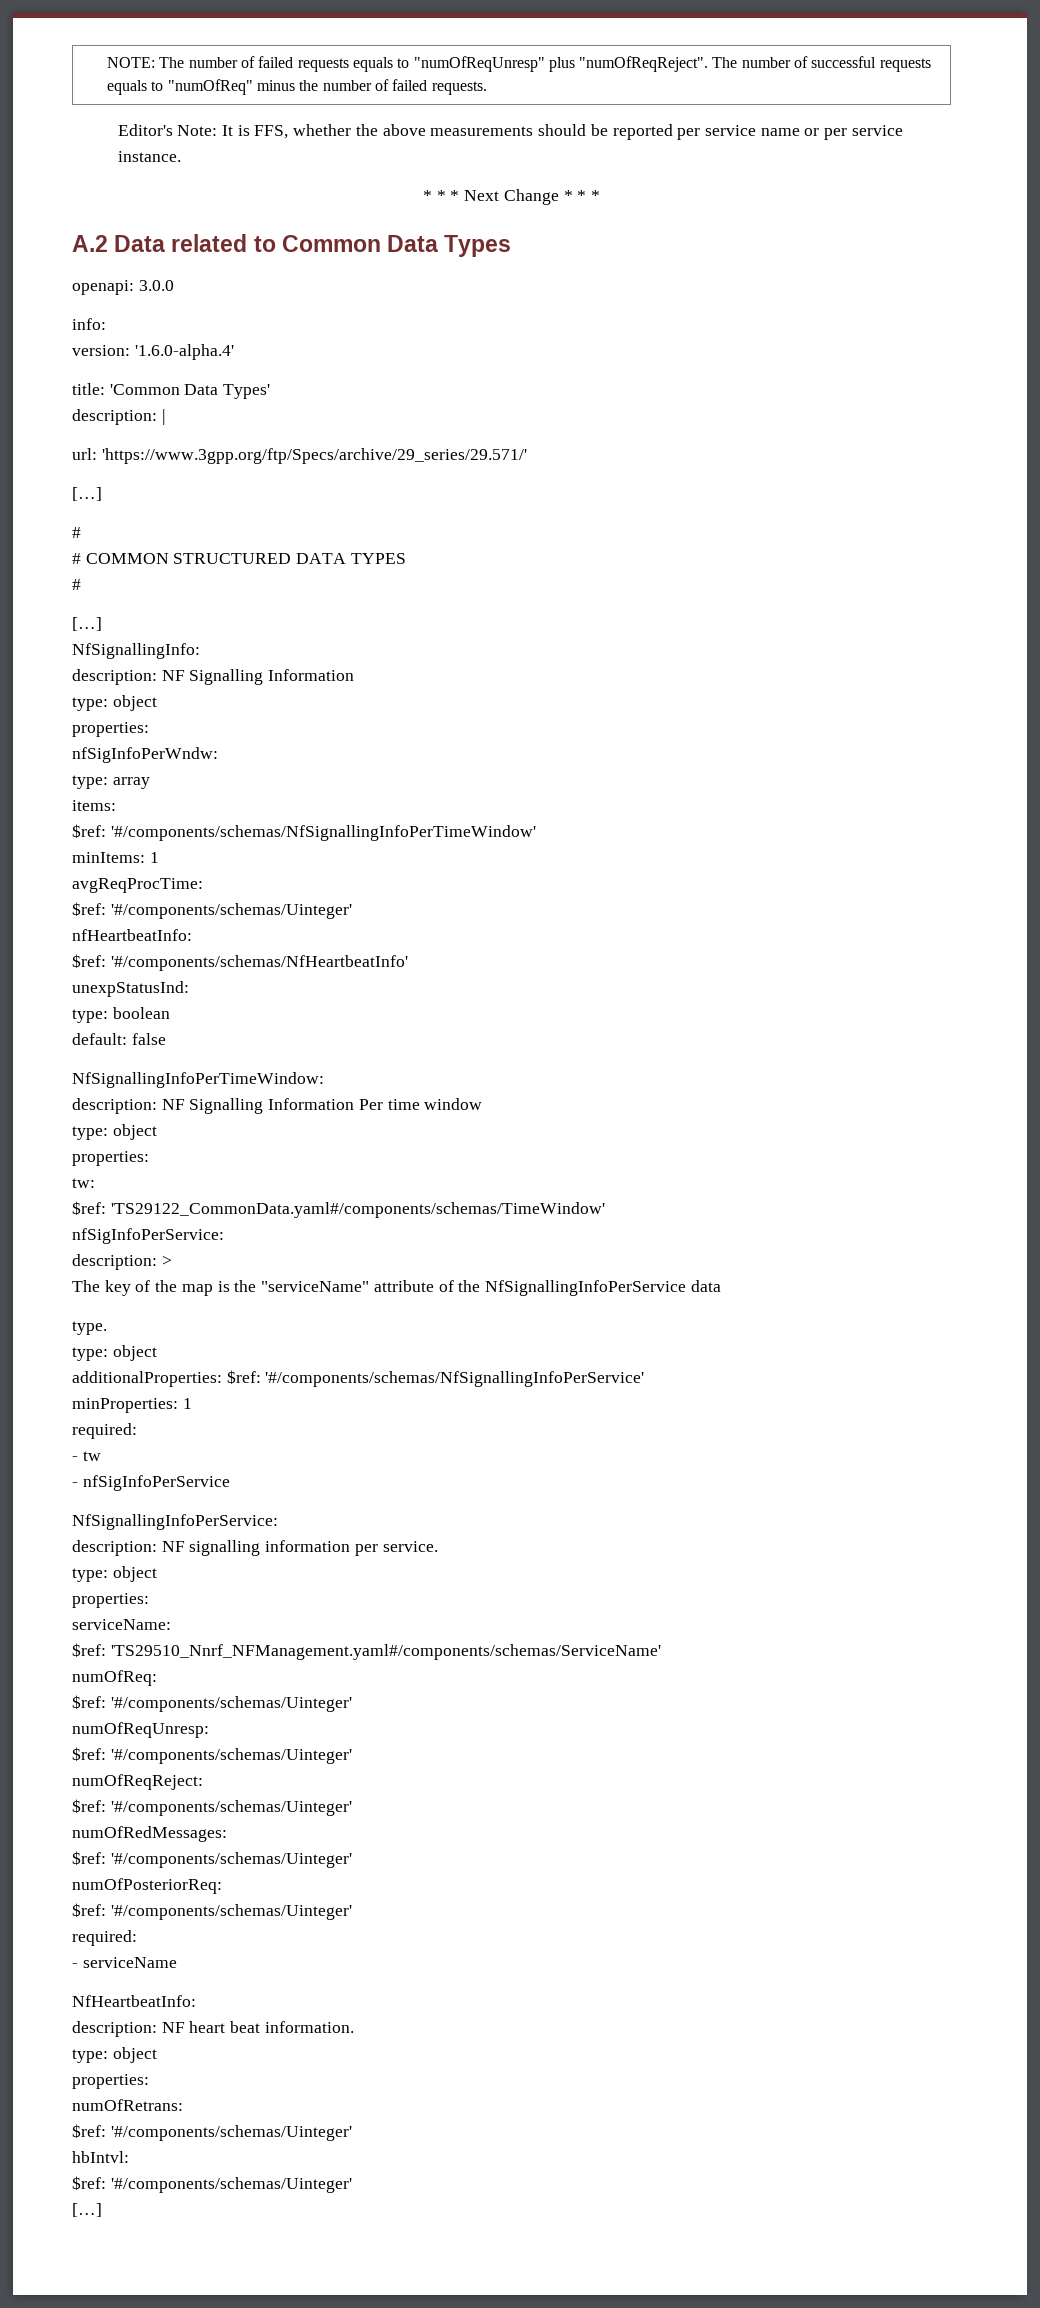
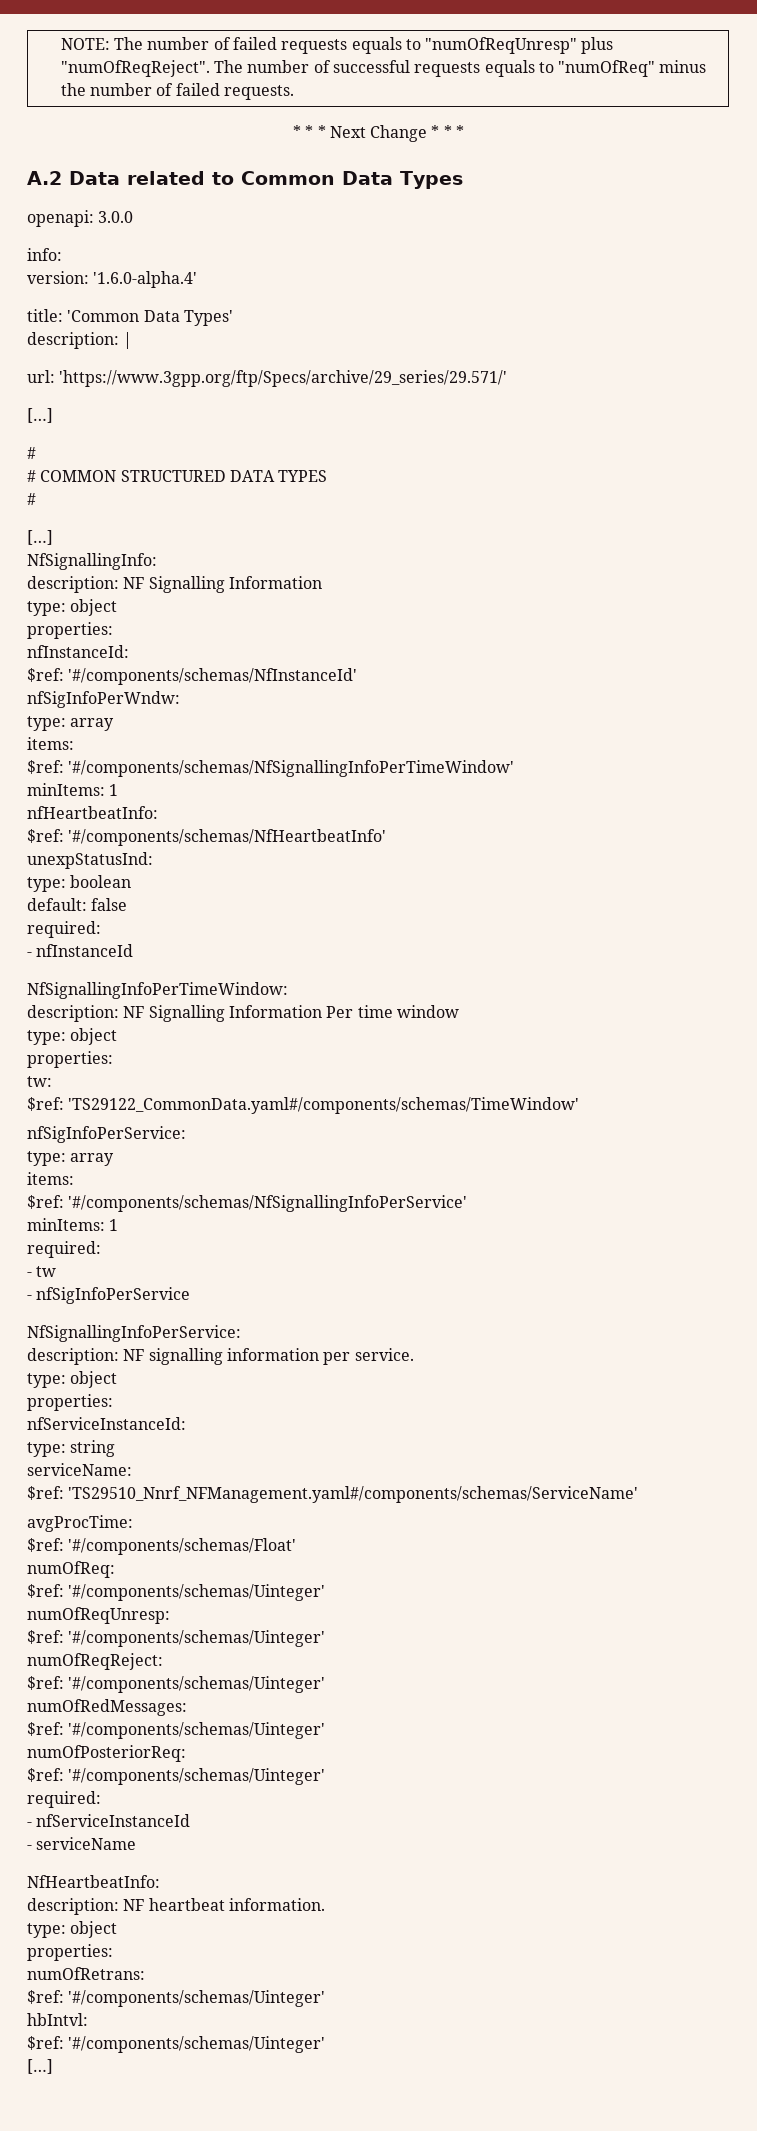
[117,124,903,140] [117,151,181,162] // Editor's Note: It is FFS, whether the above measurements should be reported per service name or per service instance. -> (294, 92) none
(149, 729) none -> [27,645,129,658] [27,668,358,685] // nfInstanceId: // $ref: '#/components/schemas/NfInstanceId'
[72,878,203,893] [72,902,352,919] // avgReqProcTime: // $ref: '#/components/schemas/Uinteger' -> (119, 790) none
(166, 1039) none -> [27,921,101,938] [27,944,134,957] // required: // - nfInstanceId
[72,1254,172,1270] [72,1280,721,1296] [72,1321,107,1335] [72,1345,157,1361] [72,1371,222,1387] description: > // The key of the map is the "serviceName" attribute of the NfSignallingInfoPerService data // type. // type: object // additionalProperties: -> [27,1151,115,1166] [27,1172,74,1185] type: array // items: //
[72,1398,178,1413] minProperties: -> [27,1218,105,1231] minItems:
(149, 1600) none -> [27,1417,186,1430] [27,1440,116,1457] // nfServiceInstanceId: // type: string
(661, 1652) none -> [27,1515,133,1532] [27,1538,297,1555] // avgProcTime: // $ref: '#/components/schemas/Float'
(137, 1938) none -> [27,1814,191,1827] // - nfServiceInstanceId
[189,2021,261,2033] heart beat -> [148,1898,225,1911] heartbeat

